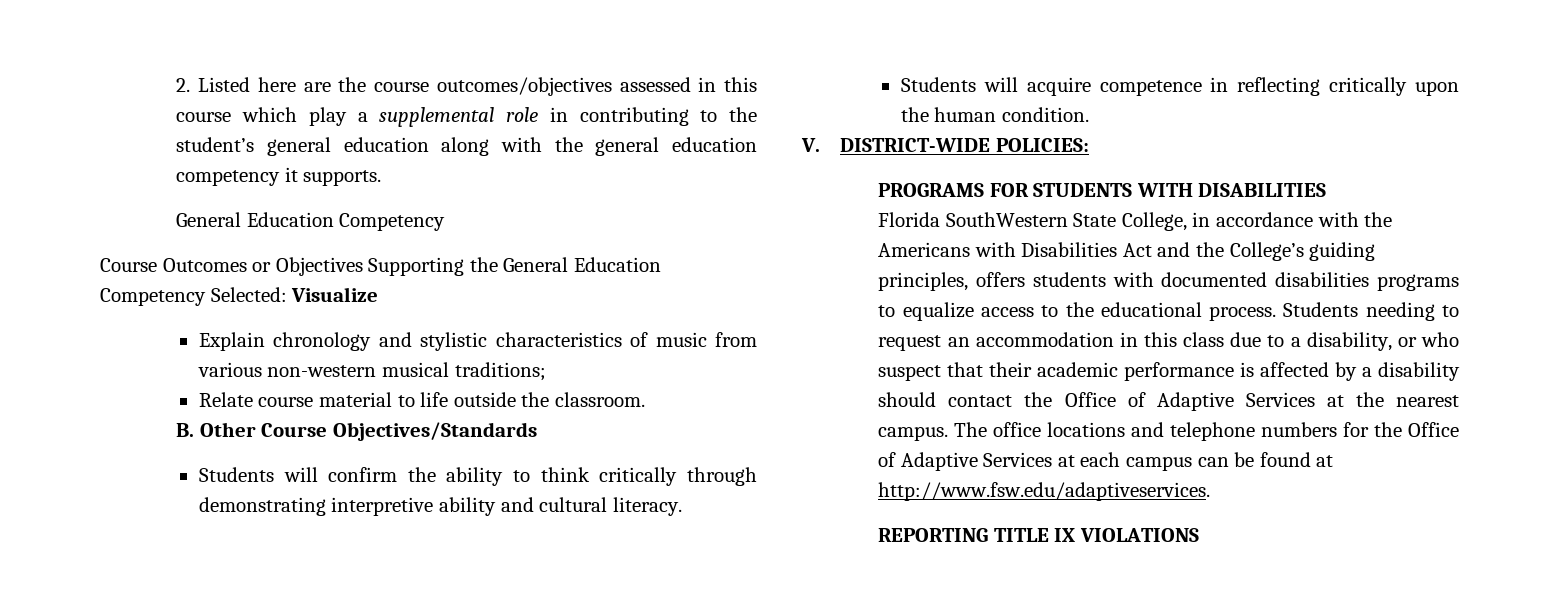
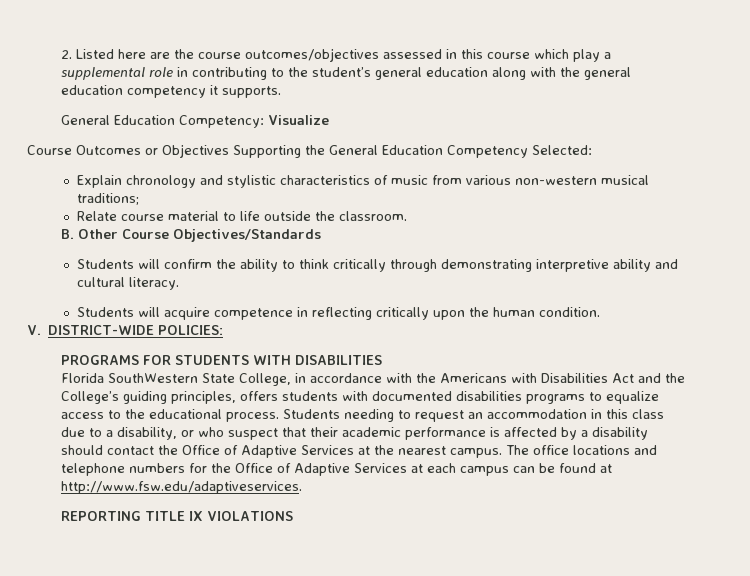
[339,213,446,231] Competency -> [179,115,330,128] Competency: Visualize
[291,287,379,302] Visualize -> (592, 150) none

